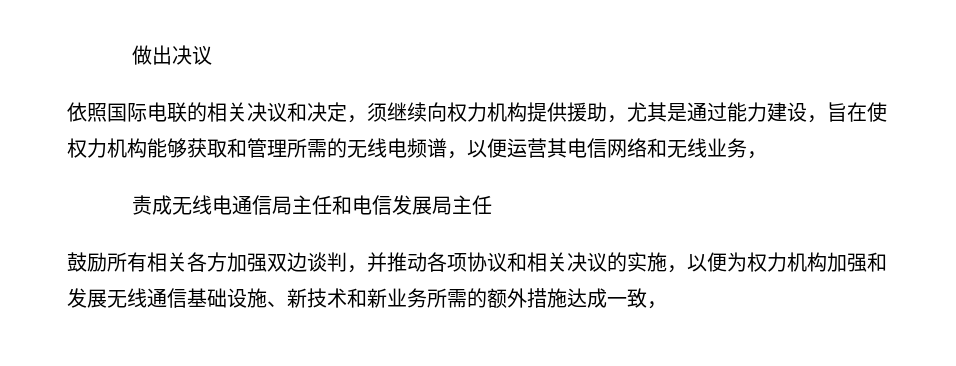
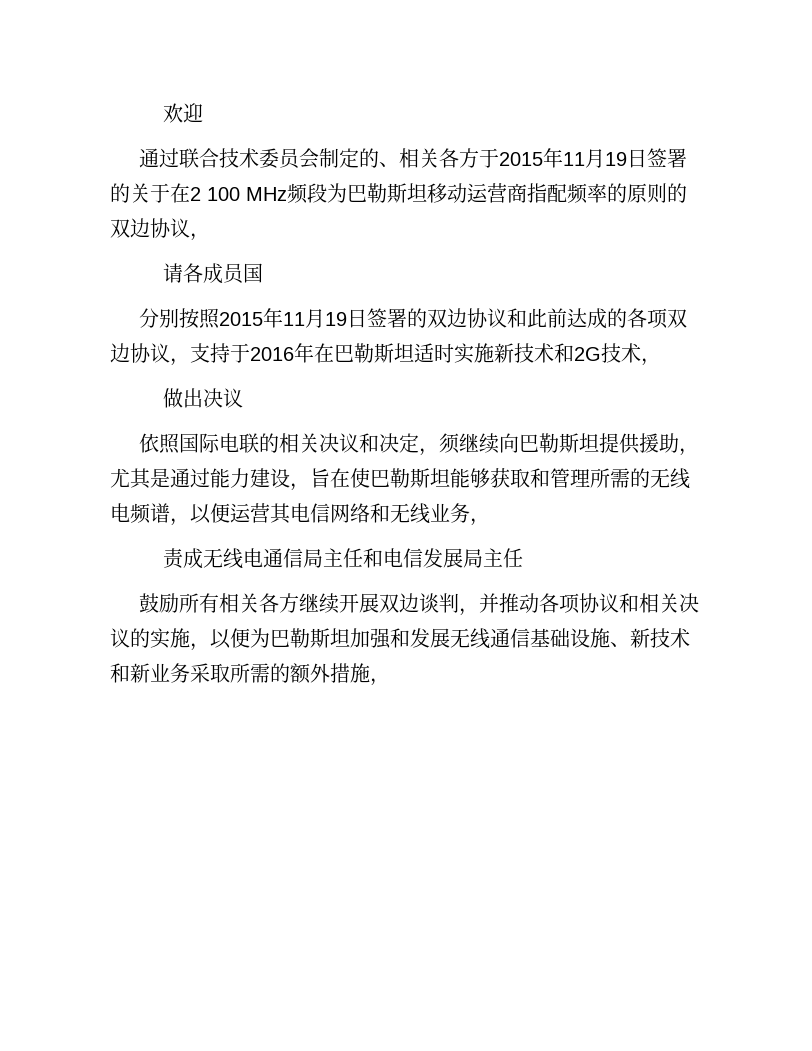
(132, 55) none -> [163,103,204,123] [138,148,687,169] [110,183,687,204] [110,218,210,241] [163,263,264,284] [138,308,687,329] [110,343,661,366] 欢迎 // 通过联合技术委员会制定的、相关各方于2015年11月19日签署的关于在2 100 MHz频段为巴勒斯坦移动运营商指配频率的原则的双边协议， // 请各成员国 // 分别按照2015年11月19日签署的双边协议和此前达成的各项双边协议，支持于2016年在巴勒斯坦适时实施新技术和2G技术， //
[447,102,527,122] 权力机构 -> [518,433,599,453] 巴勒斯坦
[67,138,147,158] 权力机构 -> [370,468,450,488] 巴勒斯坦
[227,252,267,272] 加强 -> [298,593,379,614] 继续开展
[747,252,827,272] 权力机构 -> [270,628,350,648] 巴勒斯坦
(427, 298) none -> [190,663,230,683] 采取
[567,288,647,308] 达成一致 -> (370, 673) none

